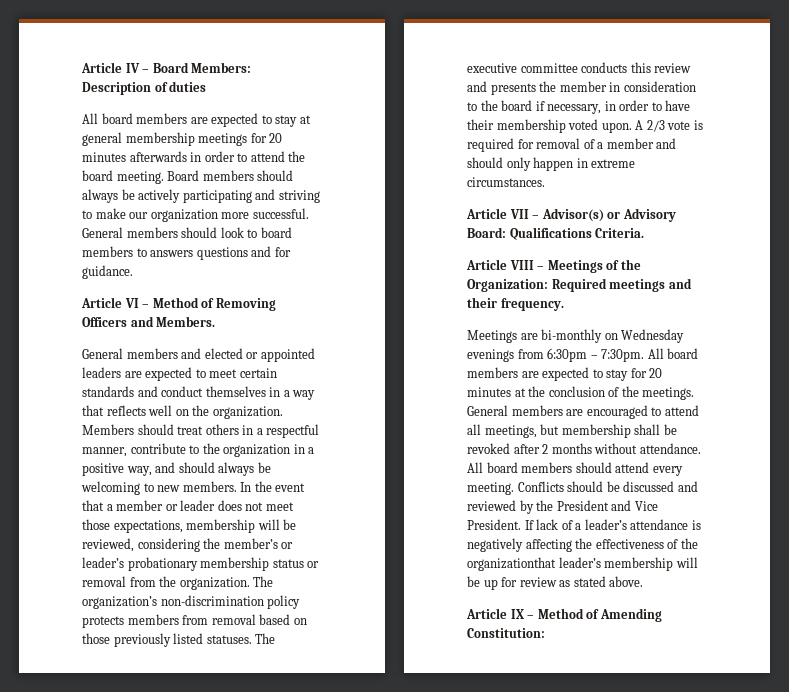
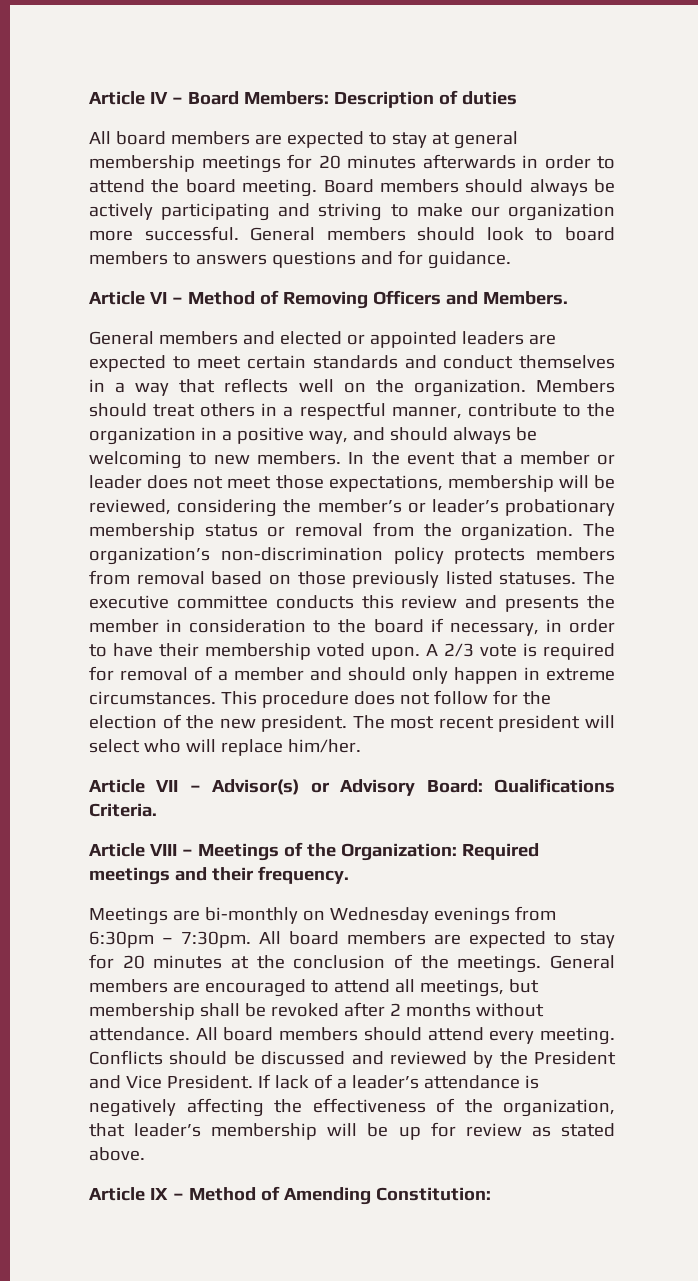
(545, 182) none -> [220,690,551,708] [89,714,615,732] [89,739,361,756] This procedure does not follow for the election of the new president. The most recent president will select who will replace him/her.
[467,557,556,571] organizationthat -> [503,1099,615,1117] [89,1123,125,1137] organization, that

